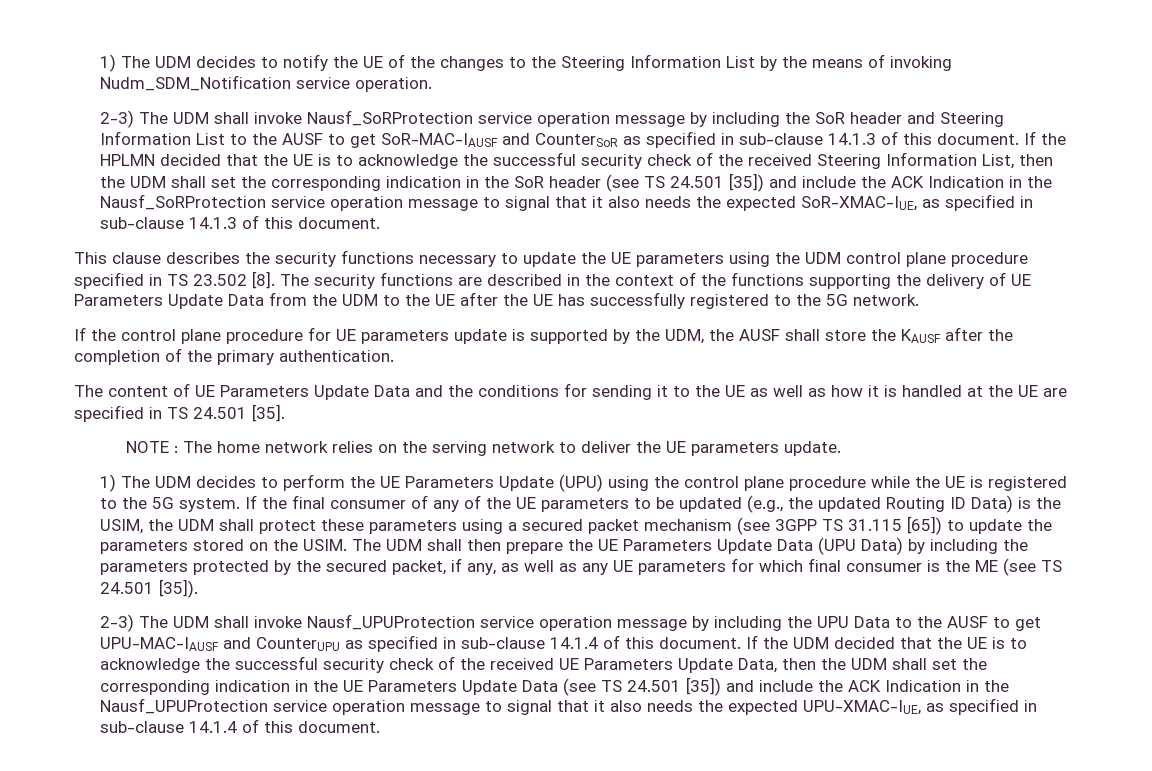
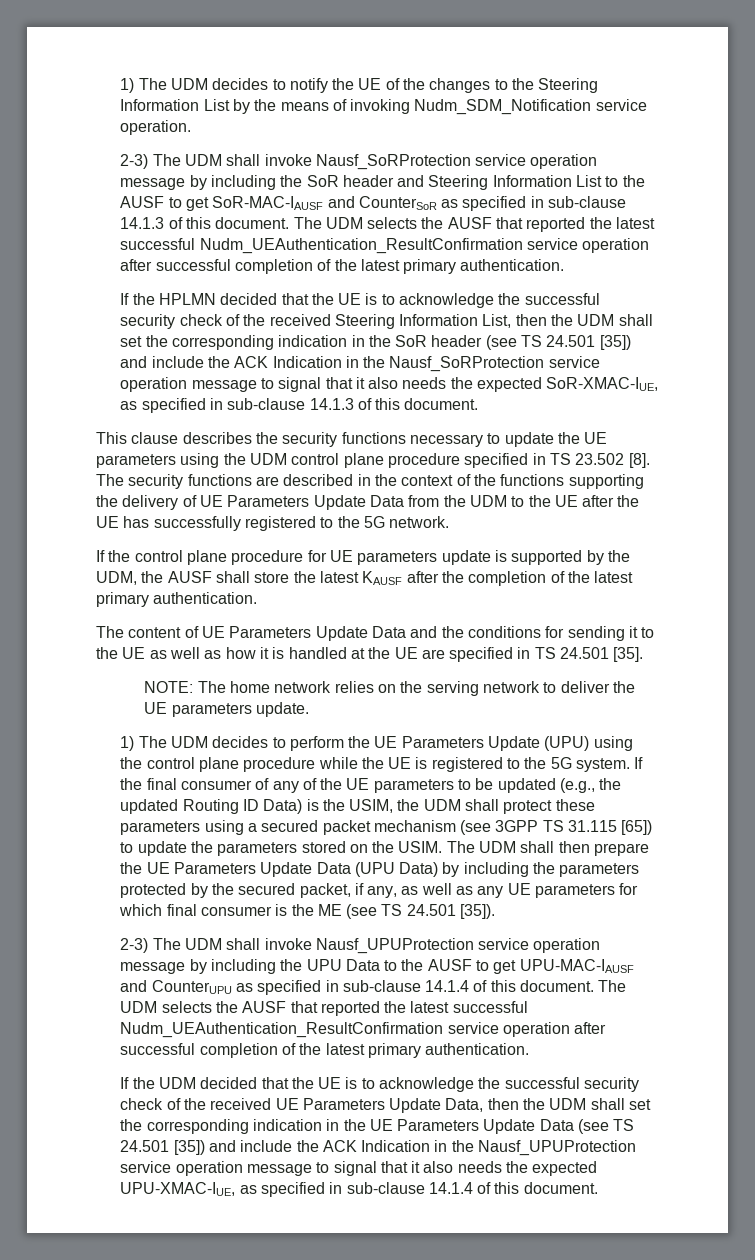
(1019, 139) none -> [293,217,656,232] [120,238,650,254] [120,259,565,274] The UDM selects the AUSF that reported the latest successful Nudm_UEAuthentication_ResultConfirmation service operation after successful completion of the latest primary authentication. //
(896, 335) none -> [319,571,359,583] latest
(212, 356) none -> [594,571,634,583] latest
[125,441,178,453] NOTE : -> [144,681,194,693] NOTE:
(741, 643) none -> [598,980,627,992] [120,1001,528,1016] [120,1022,607,1038] [120,1043,530,1058] The UDM selects the AUSF that reported the latest successful Nudm_UEAuthentication_ResultConfirmation service operation after successful completion of the latest primary authentication. //

